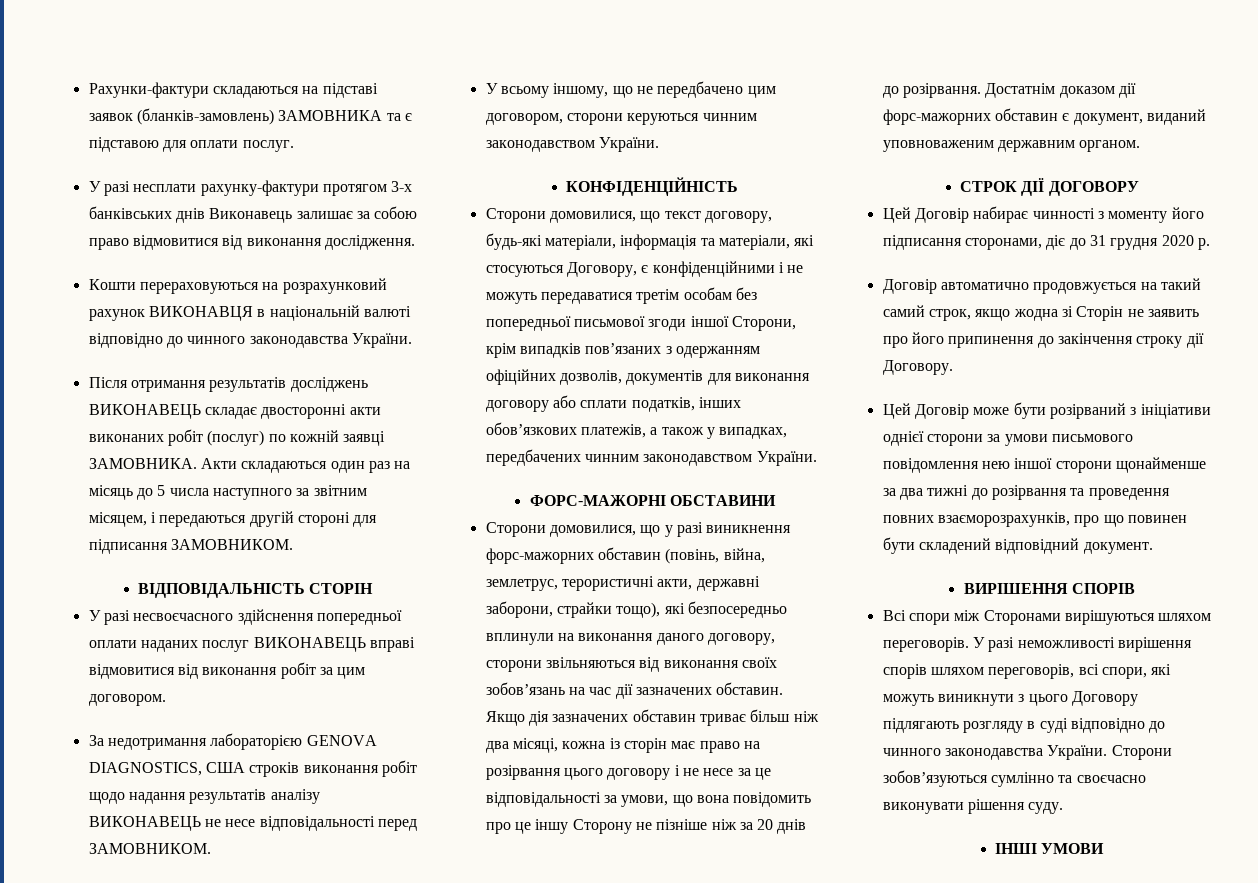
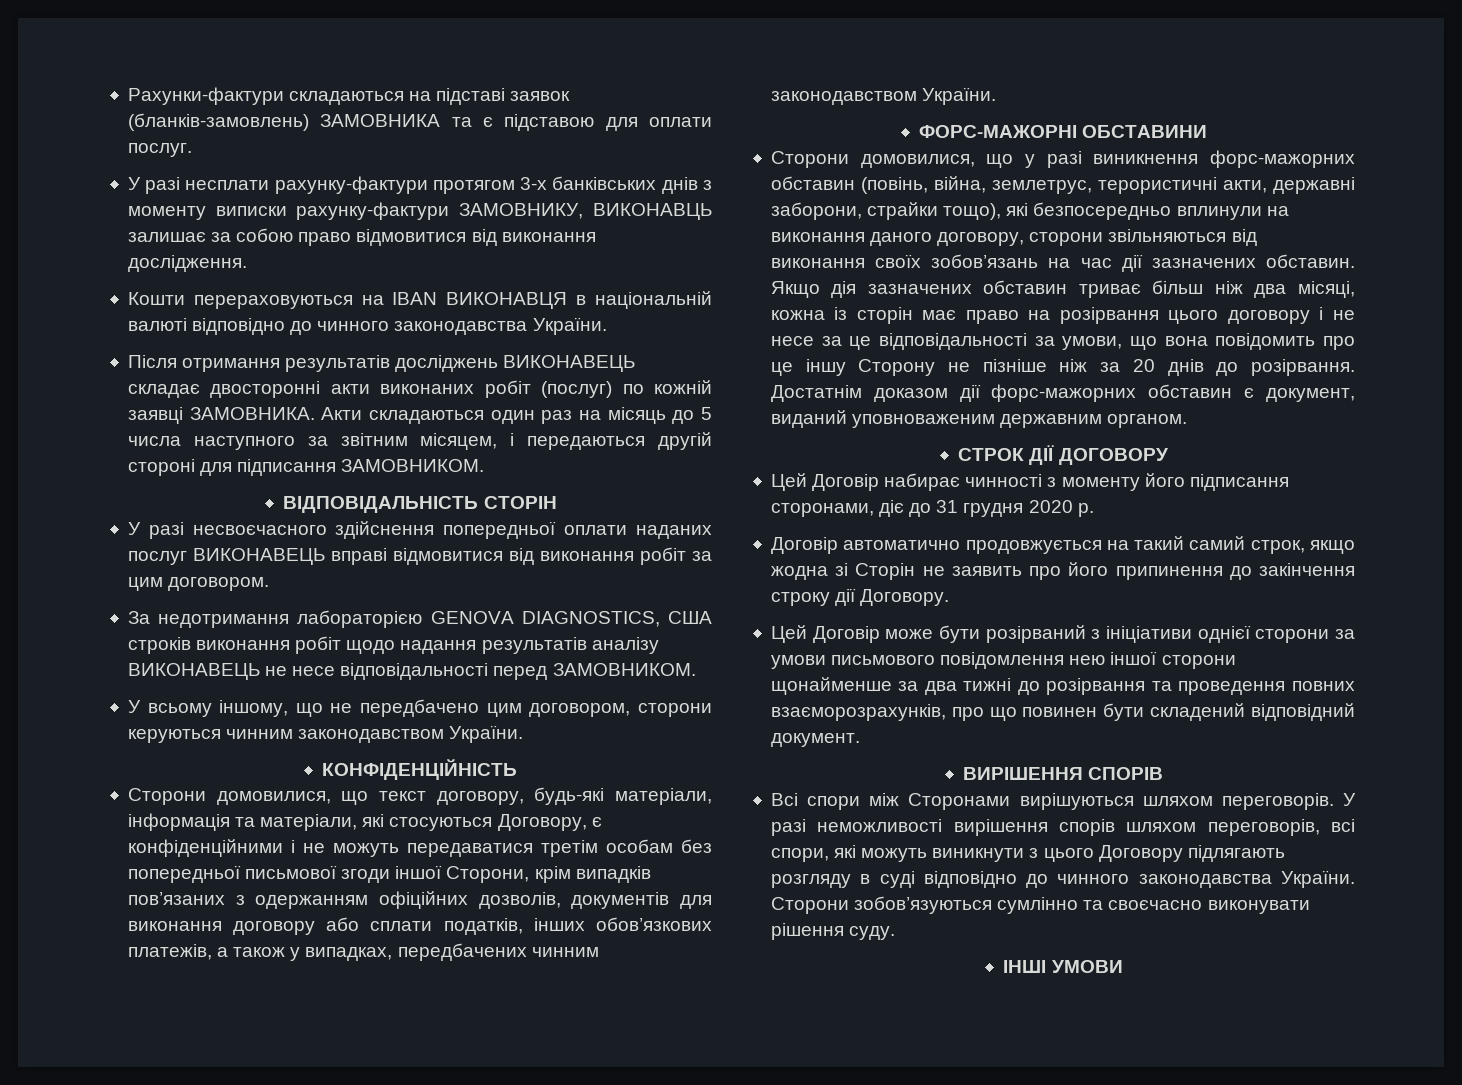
[209,208,293,223] Виконавець -> [703,180,712,190] [127,202,713,220] з моменту виписки рахунку-фактури ЗАМОВНИКУ, ВИКОНАВЦЬ
[282,278,387,294] [88,309,145,321] розрахунковий рахунок -> [392,292,438,305] IBAN

